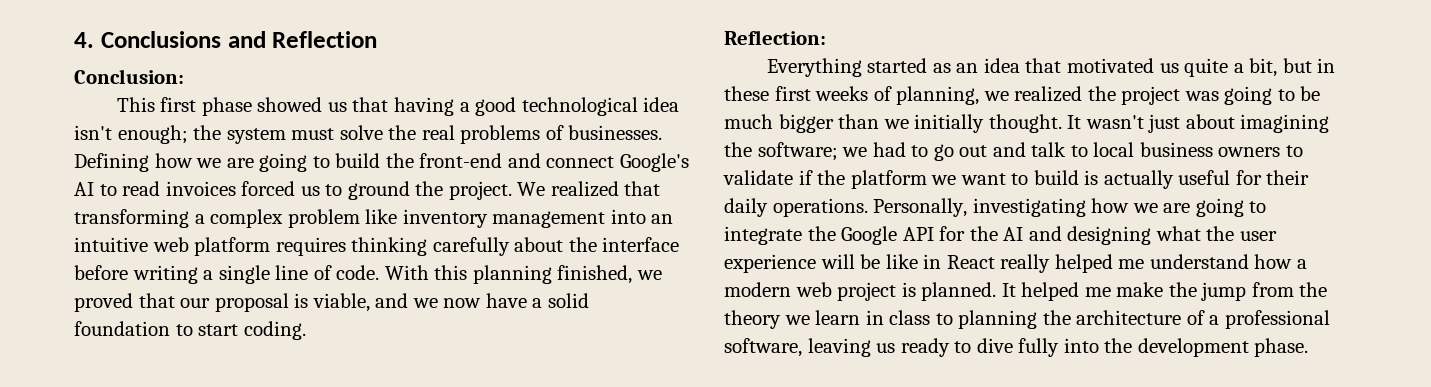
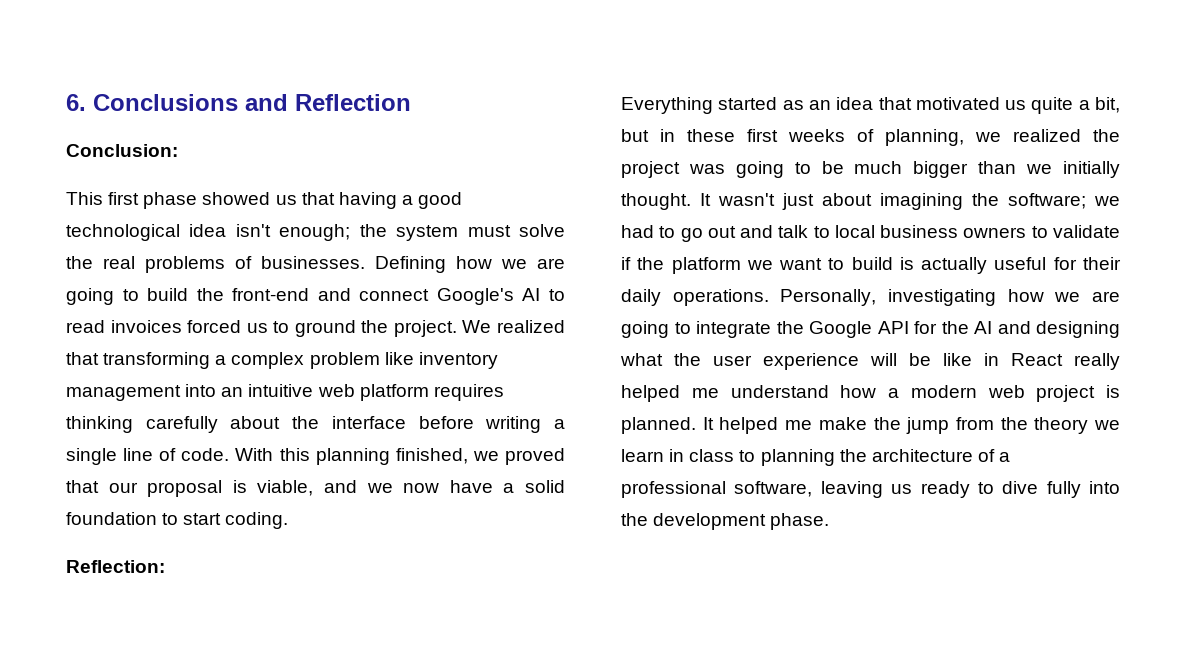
[74,32,94,48] 4. -> [66,94,86,111] 6.

